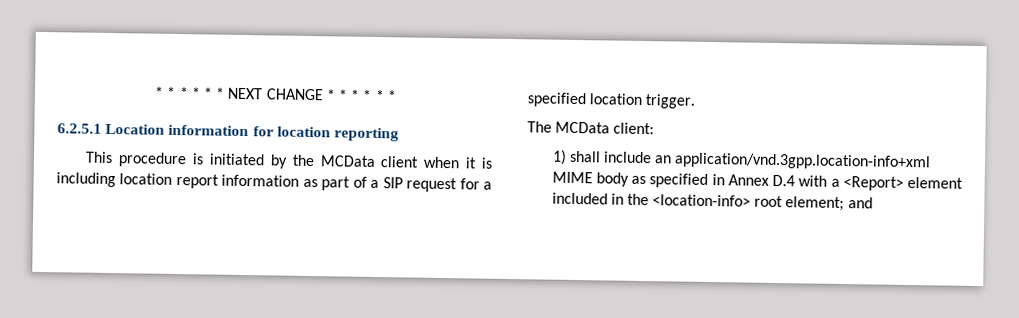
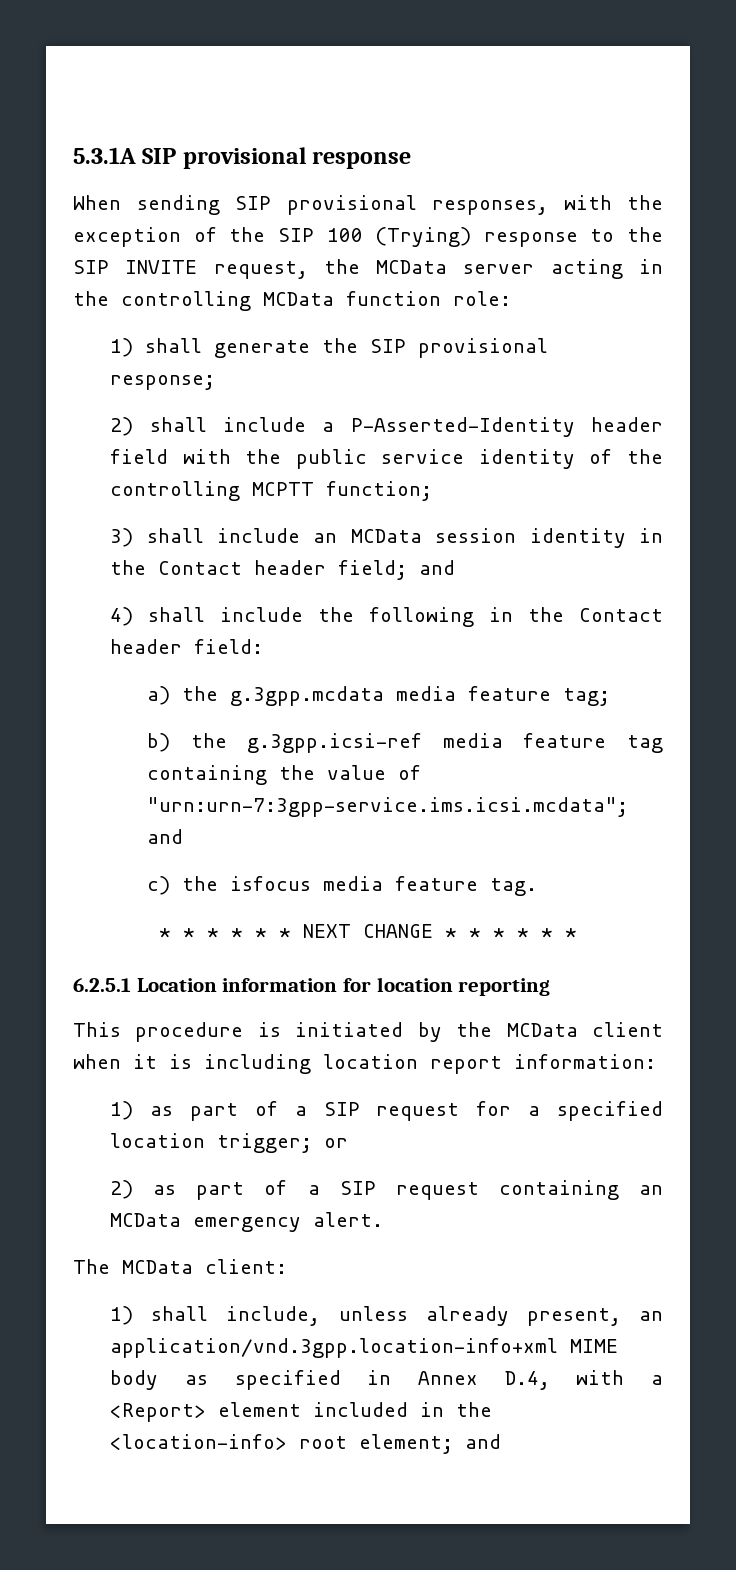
(154, 92) none -> [73,147,412,169] [73,195,663,215] [73,227,663,247] [73,259,663,279] [73,291,511,311] [110,338,549,358] [110,375,216,390] [110,417,663,437] [110,449,663,469] [110,481,433,501] [110,528,663,548] [110,560,456,580] [110,607,663,627] [110,639,264,654] [147,686,611,706] [147,733,663,753] [147,765,422,785] [147,797,629,817] [147,829,184,844] [147,876,538,896] 5.3.1A SIP provisional response // When sending SIP provisional responses, with the exception of the SIP 100 (Trying) response to the SIP INVITE request, the MCData server acting in the controlling MCData function role: // 1) shall generate the SIP provisional response; // 2) shall include a P-Asserted-Identity header field with the public service identity of the controlling MCPTT function; // 3) shall include an MCData session identity in the Contact header field; and // 4) shall include the following in the Contact header field: // a) the g.3gpp.mcdata media feature tag; // b) the g.3gpp.icsi-ref media feature tag containing the value of "urn:urn-7:3gpp-service.ims.icsi.mcdata"; and // c) the isfocus media feature tag. //
[221,174,300,187] information -> [514,1054,656,1069] [110,1101,134,1120] information: // 1)
[645,94,696,109] trigger. -> [217,1133,349,1153] [110,1180,664,1200] [110,1212,384,1232] trigger; or // 2) as part of a SIP request containing an MCData emergency alert.
[602,151,652,164] include -> [226,1306,621,1326] include, unless already present,
[772,174,796,187] D.4 -> [504,1371,550,1390] D.4,

